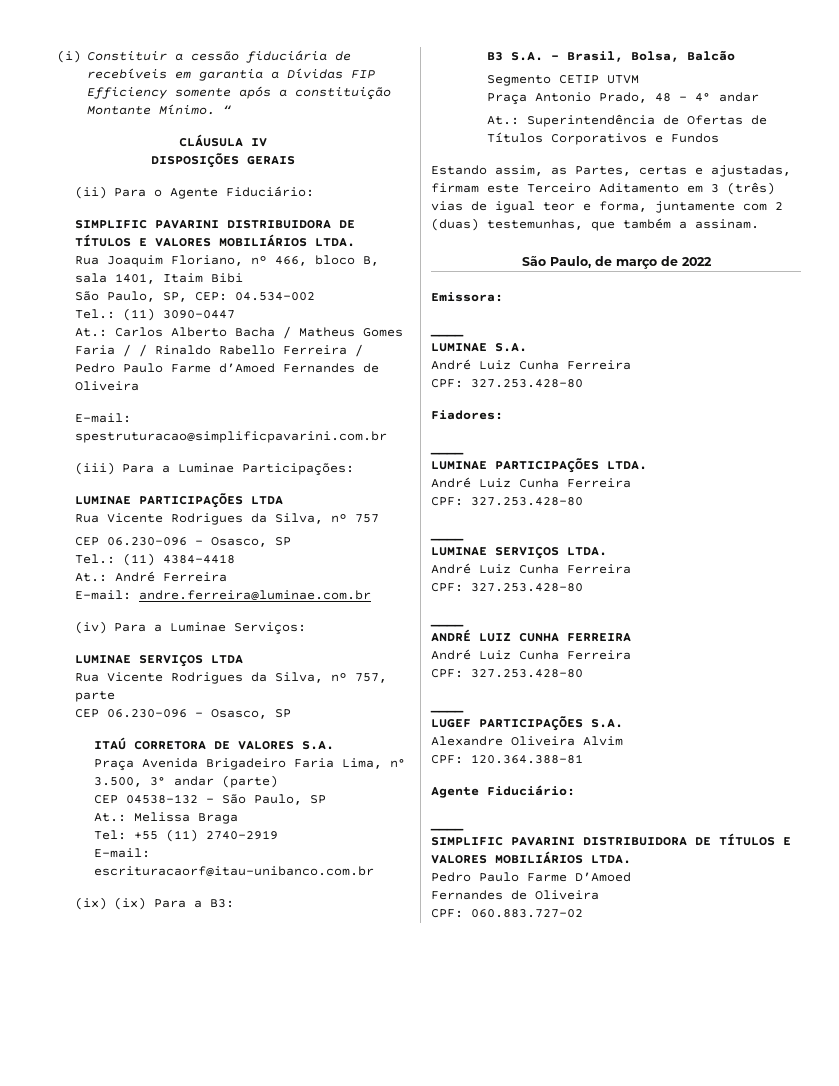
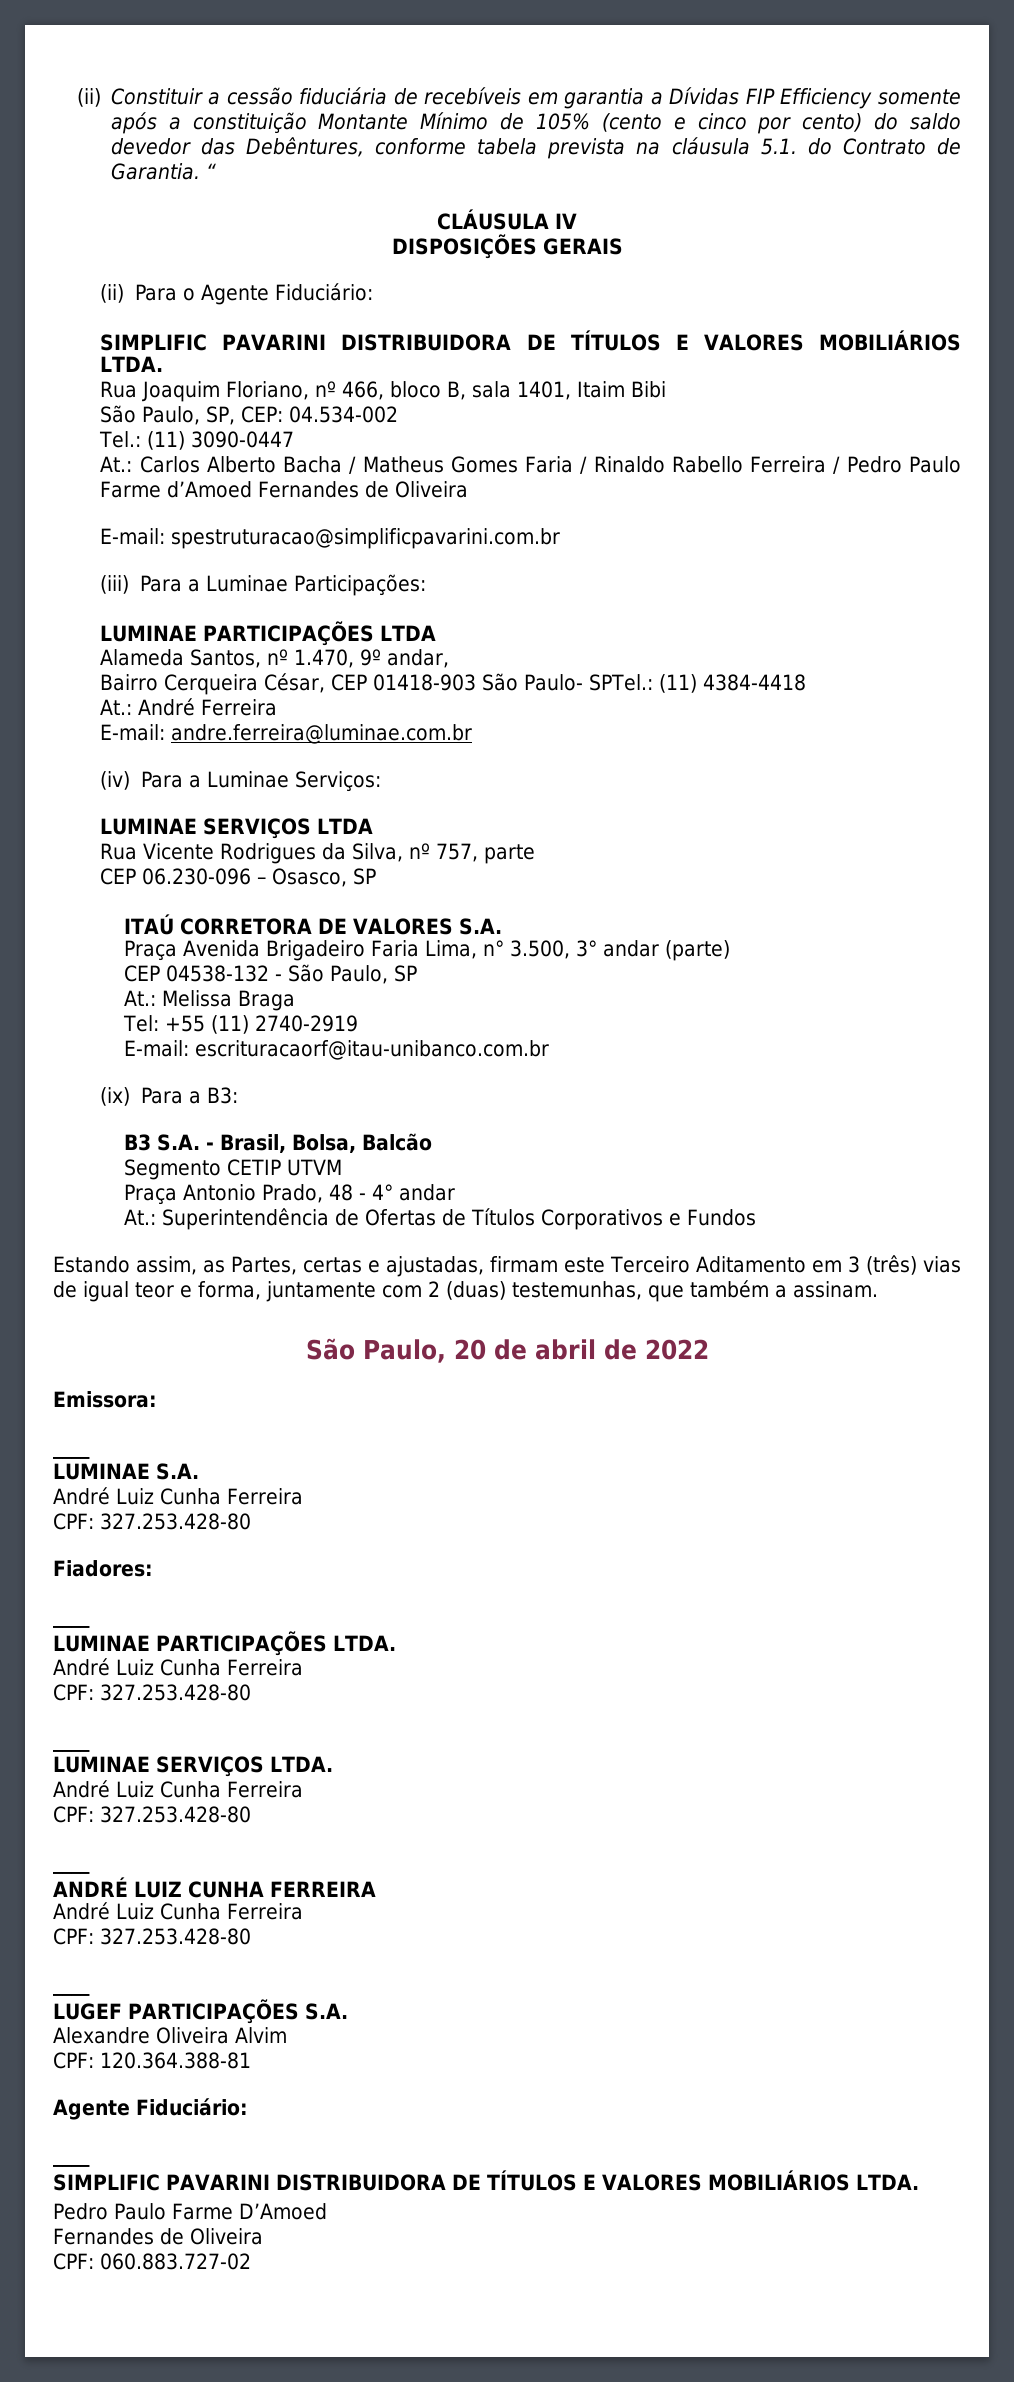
[56,50,81,63] (i) -> [76,88,101,107] (ii)
[159,104,216,115] Mínimo. -> [420,112,962,134] [110,137,962,159] [110,163,200,180] Mínimo de 105% (cento e cinco por cento) do saldo devedor das Debêntures, conforme tabela prevista na cláusula 5.1. do Contrato de Garantia.
[139,344,148,357] / -> (588, 465) none
[75,513,380,525] [75,537,292,547] [75,554,116,564] Rua Vicente Rodrigues da Silva, nº 757 // CEP 06.230-096 – Osasco, SP // Tel.: -> [100,649,450,668] [100,673,654,695] Alameda Santos, nº 1.470, 9º andar, // Bairro Cerqueira César, CEP 01418-903 São Paulo- SPTel.:
[114,897,147,910] (ix) -> (131, 1096) none
[594,256,657,269] de março -> [453,1339,596,1360] 20 de abril

